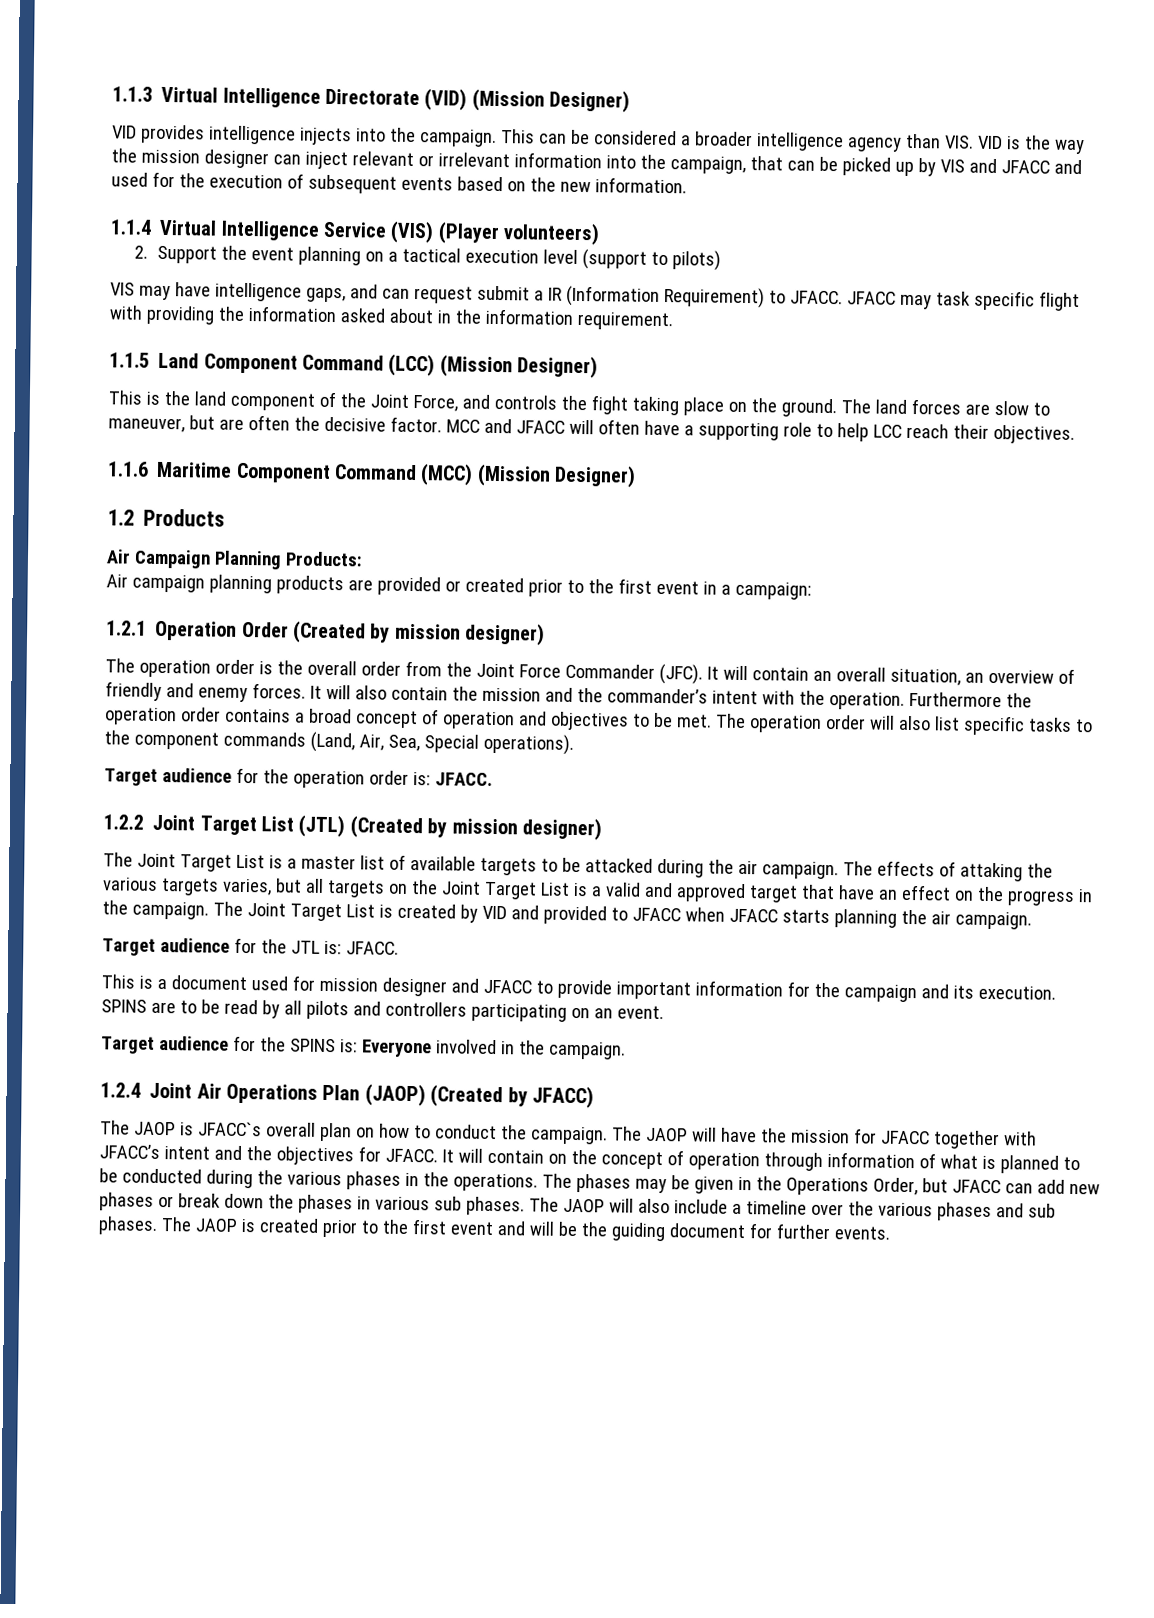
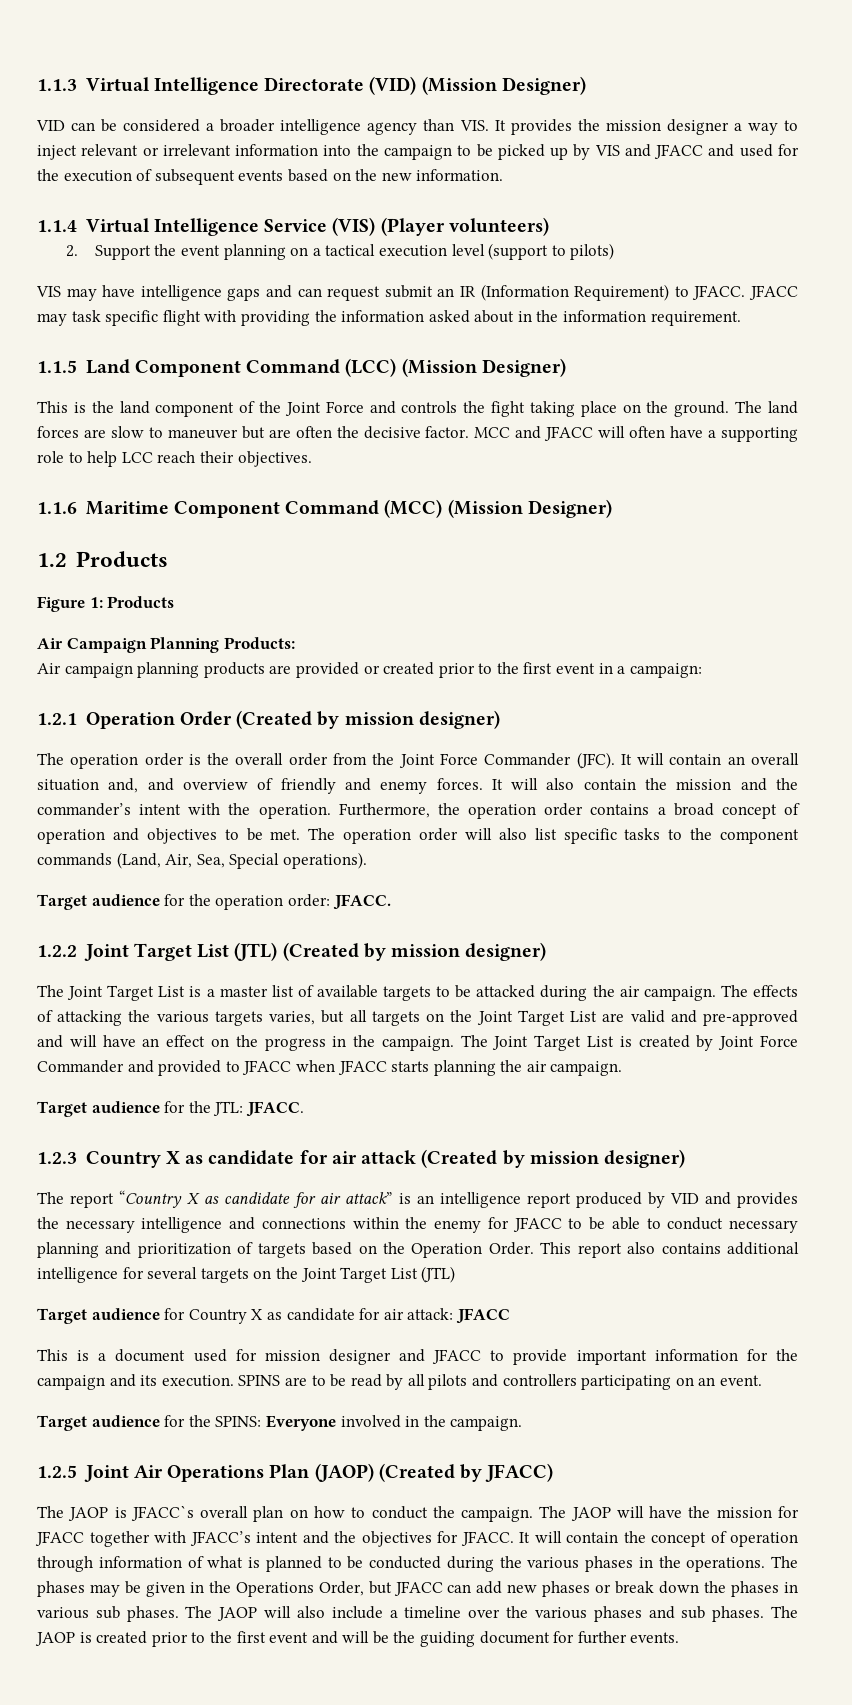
[139,124,535,147] provides intelligence injects into the campaign. This -> (65, 125) none
[976,135,1085,155] [111,148,301,169] VID is the way the mission designer can -> [494,119,798,135] It provides the mission designer a way to
[669,156,815,174] campaign, that can -> [383,145,472,160] campaign to
[305,287,346,303] gaps, -> [227,288,261,301] gaps
[533,290,544,301] a -> [437,288,455,297] an
[412,394,458,412] Force, -> [325,401,364,413] Force
[108,417,185,433] maneuver, -> [167,429,238,439] maneuver
(226, 517) none -> [37,596,175,612] // Figure 1: Products
[889,668,984,686] situation, an -> [37,778,174,793] situation and, and
[908,691,1002,708] Furthermore -> [338,803,430,818] Furthermore,
[368,770,431,786] order is: -> [287,894,330,907] order:
[959,862,1023,882] attaking -> [57,1010,123,1026] attacking
[572,882,835,903] is a valid and approved target that -> [602,1010,799,1026] [37,1035,97,1048] are valid and pre-approved and will
[481,905,507,920] VID -> [718,1035,798,1050] [37,1060,124,1073] Joint Force Commander
[290,940,399,955] JTL is: JFACC. -> [213,1101,304,1117] [37,1149,686,1168] [37,1190,798,1208] [37,1217,799,1233] [37,1242,800,1258] [37,1266,456,1283] [37,1308,510,1324] JTL: JFACC. // 1.2.3 Country X as candidate for air attack (Created by mission designer) // The report “Country X as candidate for air attack” is an intelligence report produced by VID and provides the necessary intelligence and connections within the enemy for JFACC to be able to conduct necessary planning and prioritization of targets based on the Operation Order. This report also contains additional intelligence for several targets on the Joint Target List (JTL) // Target audience for Country X as candidate for air attack: JFACC
[289,1038,358,1053] SPINS is: -> [215,1416,262,1427] SPINS:
[100,1082,141,1098] 1.2.4 -> [37,1465,77,1478] 1.2.5
[547,1153,567,1164] on -> (618, 1537) none

